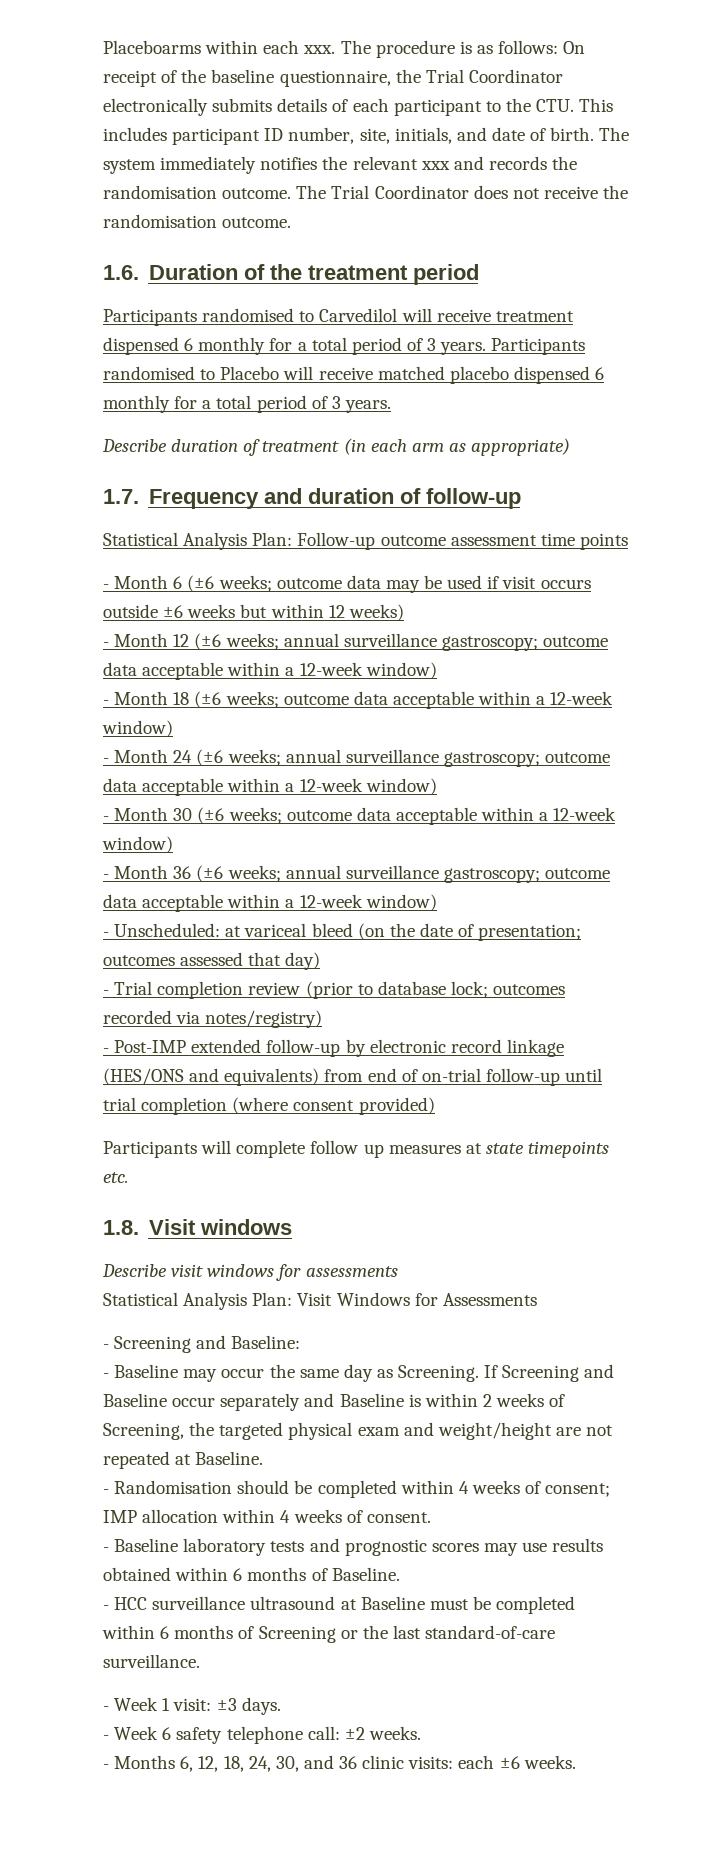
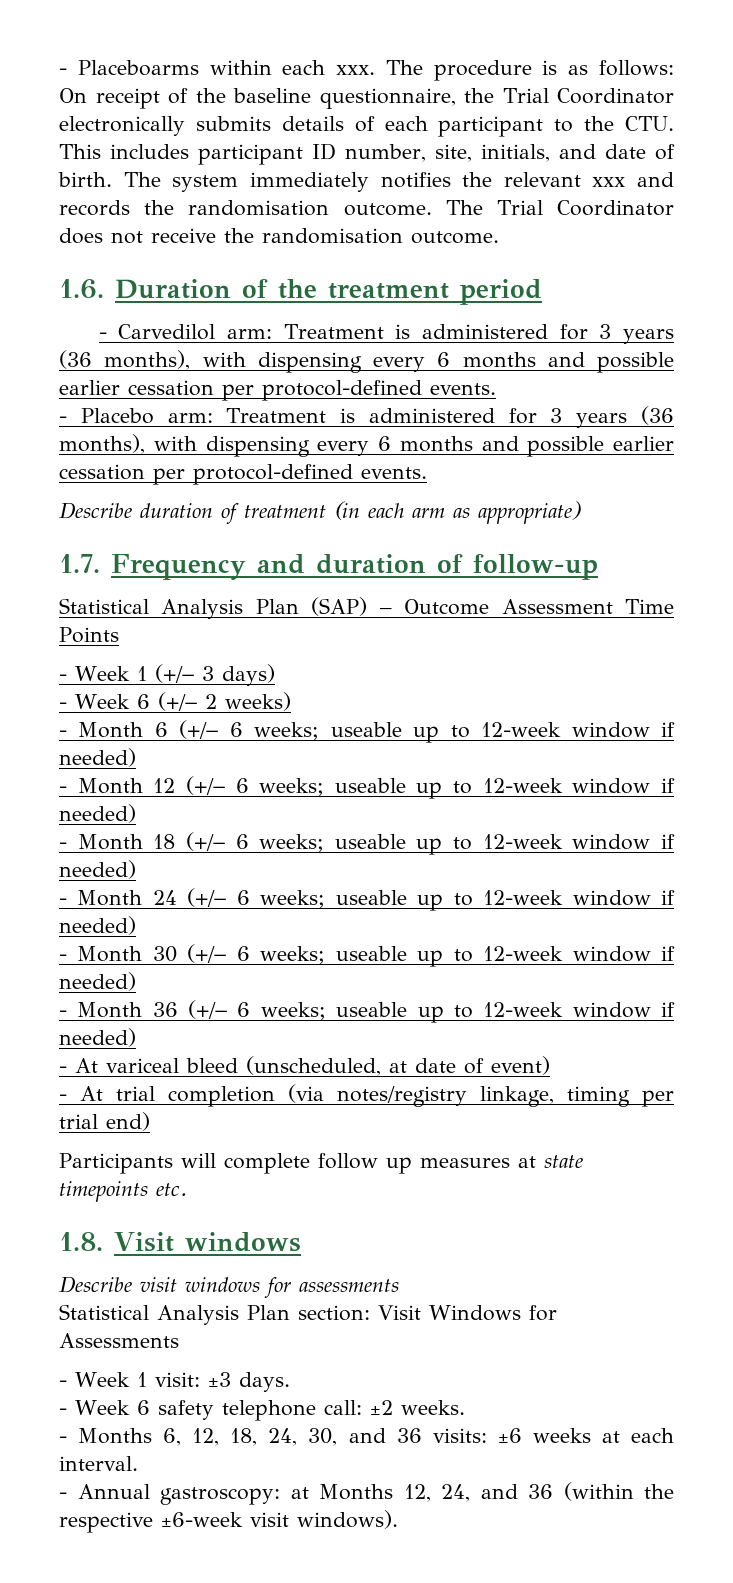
(103, 47) none -> [59,68,67,75] -
[103,308,574,326] [103,337,586,355] [103,366,605,384] [103,395,391,413] Participants randomised to Carvedilol will receive treatment dispensed 6 monthly for a total period of 3 years. Participants randomised to Placebo will receive matched placebo dispensed 6 monthly for a total period of 3 years. -> [98,324,674,344] [59,350,674,373] [59,380,496,401] [59,406,675,428] [59,434,674,457] [59,464,427,485] - Carvedilol arm: Treatment is administered for 3 years (36 months), with dispensing every 6 months and possible earlier cessation per protocol-defined events. // - Placebo arm: Treatment is administered for 3 years (36 months), with dispensing every 6 months and possible earlier cessation per protocol-defined events.
[252,532,628,550] [103,575,591,593] [103,604,404,621] [103,633,609,651] [103,662,437,680] [103,691,614,709] [102,720,173,737] [103,749,611,767] [103,778,437,796] [103,807,617,825] [102,836,173,853] [103,865,611,883] [103,894,437,912] [103,923,582,941] [103,952,321,970] [103,981,566,999] [103,1010,323,1028] [103,1039,564,1057] [103,1068,603,1086] [103,1097,435,1115] Plan: Follow-up outcome assessment time points // - Month 6 (±6 weeks; outcome data may be used if visit occurs outside ±6 weeks but within 12 weeks) // - Month 12 (±6 weeks; annual surveillance gastroscopy; outcome data acceptable within a 12-week window) // - Month 18 (±6 weeks; outcome data acceptable within a 12-week window) // - Month 24 (±6 weeks; annual surveillance gastroscopy; outcome data acceptable within a 12-week window) // - Month 30 (±6 weeks; outcome data acceptable within a 12-week window) // - Month 36 (±6 weeks; annual surveillance gastroscopy; outcome data acceptable within a 12-week window) // - Unscheduled: at variceal bleed (on the date of presentation; outcomes assessed that day) // - Trial completion review (prior to database lock; outcomes recorded via notes/registry) // - Post-IMP extended follow-up by electronic record linkage (HES/ONS and equivalents) from end of on-trial follow-up until trial completion (where consent provided) -> [255,597,675,616] [59,627,119,643] [59,664,275,686] [59,692,291,711] [59,720,675,743] [59,748,136,767] [59,776,675,799] [59,804,136,823] [59,832,675,855] [59,860,136,879] [59,888,675,911] [59,916,136,935] [59,944,675,967] [59,972,136,991] [59,1000,676,1023] [59,1028,136,1047] [59,1056,550,1076] [59,1084,674,1107] [59,1112,150,1131] Plan (SAP) – Outcome Assessment Time Points // - Week 1 (+/− 3 days) // - Week 6 (+/− 2 weeks) // - Month 6 (+/− 6 weeks; useable up to 12-week window if needed) // - Month 12 (+/− 6 weeks; useable up to 12-week window if needed) // - Month 18 (+/− 6 weeks; useable up to 12-week window if needed) // - Month 24 (+/− 6 weeks; useable up to 12-week window if needed) // - Month 30 (+/− 6 weeks; useable up to 12-week window if needed) // - Month 36 (+/− 6 weeks; useable up to 12-week window if needed) // - At variceal bleed (unscheduled, at date of event) // - At trial completion (via notes/registry linkage, timing per trial end)
[252,1292,293,1306] Plan: -> [247,1305,370,1321] Plan section:
[103,1335,301,1353] [103,1364,615,1382] [103,1393,566,1411] [103,1422,614,1440] [103,1451,264,1469] [103,1480,611,1498] [103,1509,431,1523] [103,1538,604,1556] [103,1567,400,1581] [103,1596,576,1614] [102,1625,556,1643] [103,1654,200,1668] // - Screening and Baseline: // - Baseline may occur the same day as Screening. If Screening and Baseline occur separately and Baseline is within 2 weeks of Screening, the targeted physical exam and weight/height are not repeated at Baseline. // - Randomisation should be completed within 4 weeks of consent; IMP allocation within 4 weeks of consent. // - Baseline laboratory tests and prognostic scores may use results obtained within 6 months of Baseline. // - HCC surveillance ultrasound at Baseline must be completed within 6 months of Screening or the last standard-of-care surveillance. -> (179, 1340) none
[362,1755,576,1769] clinic visits: each ±6 weeks. -> [432,1428,675,1443] [59,1456,138,1471] [59,1482,674,1505] [59,1510,398,1533] visits: ±6 weeks at each interval. // - Annual gastroscopy: at Months 12, 24, and 36 (within the respective ±6-week visit windows).

